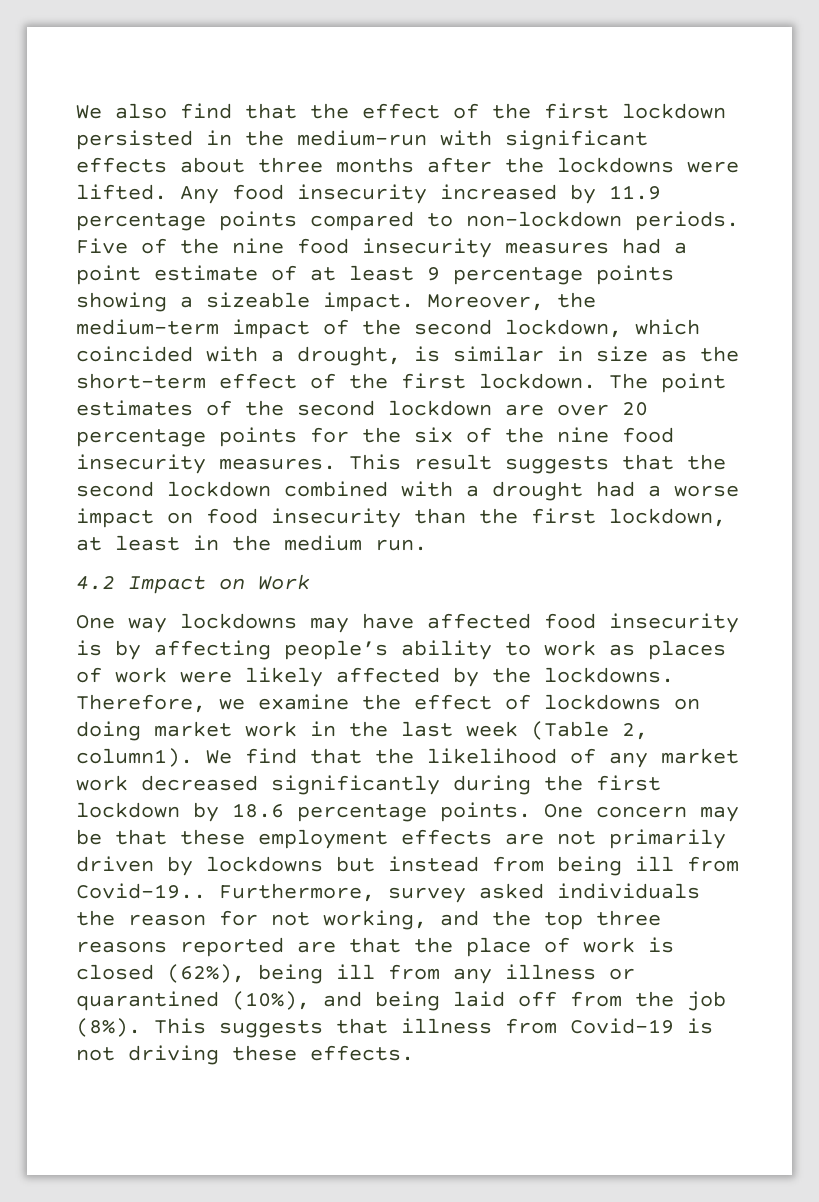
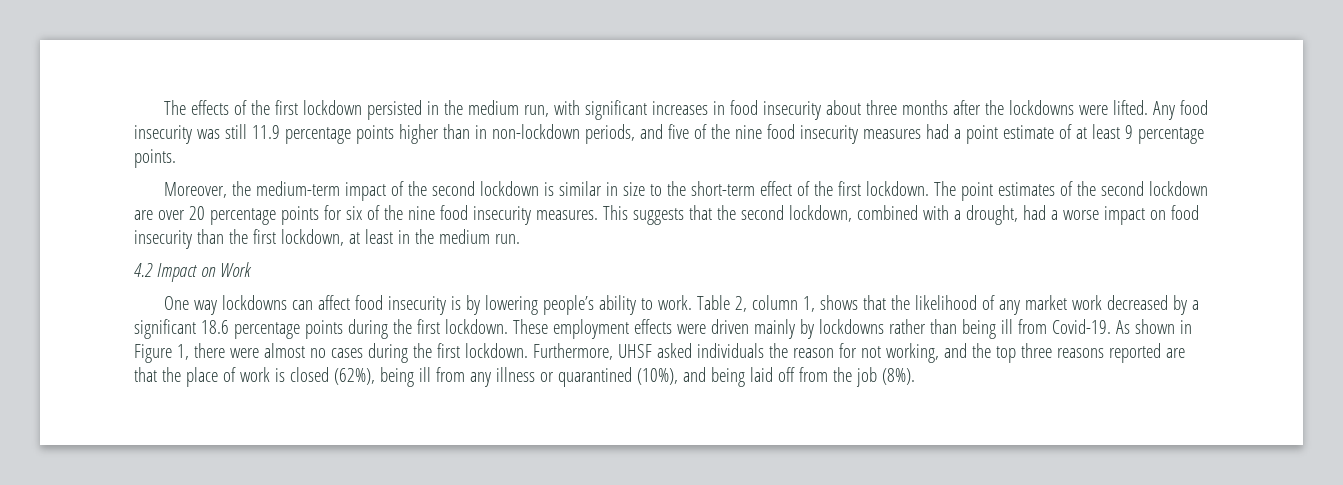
[76,103,440,119] We also find that the effect -> [164,100,230,115] The effects
[297,130,648,150] [76,157,167,173] medium-run with significant effects -> [468,100,822,120] medium run, with significant increases in food insecurity
[440,184,596,204] increased by -> [196,124,247,139] was still
[310,211,739,231] [76,238,128,254] compared to non-lockdown periods. Five -> [398,124,689,144] higher than in non-lockdown periods, and five
[596,265,674,285] [76,292,414,312] points showing a sizeable impact. -> [134,149,176,168] points. //
[505,319,700,338] [76,346,401,366] lockdown, which coincided with a drought, -> [480,181,540,196] lockdown
[661,350,687,362] as -> [650,184,663,196] to
[362,427,401,443] the -> (342, 212) none
[414,454,492,470] result -> (628, 212) none
[167,481,271,497] lockdown -> [788,205,852,222] lockdown,
[492,481,583,501] drought -> [965,205,1018,225] drought,
[310,613,531,633] may have affected -> [292,295,351,310] can affect
[154,640,271,660] affecting -> [485,295,539,315] lowering
[544,640,726,660] [76,667,674,687] [76,694,700,713] [76,721,648,741] [76,748,297,767] work as places of work were likely affected by the lockdowns. Therefore, we examine the effect of lockdowns on doing market work in the last week (Table 2, column1). We find -> [658,295,858,312] work. Table 2, column 1, shows
[271,775,661,795] [76,802,739,822] [76,829,726,849] [76,856,739,876] [76,883,466,903] significantly during the first lockdown by 18.6 percentage points. One concern may be that these employment effects are not primarily driven by lockdowns but instead from being ill from Covid-19.. Furthermore, survey -> [1172,295,1199,315] [134,319,1192,339] [134,343,652,363] by a significant 18.6 percentage points during the first lockdown. These employment effects were driven mainly by lockdowns rather than being ill from Covid-19. As shown in Figure 1, there were almost no cases during the first lockdown. Furthermore, UHSF
[154,1018,713,1038] [76,1045,414,1065] This suggests that illness from Covid-19 is not driving these effects. -> (915, 376) none

